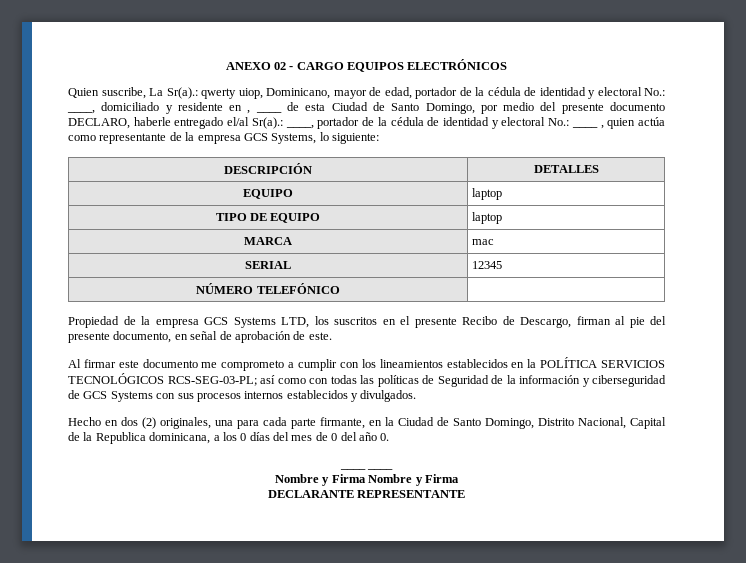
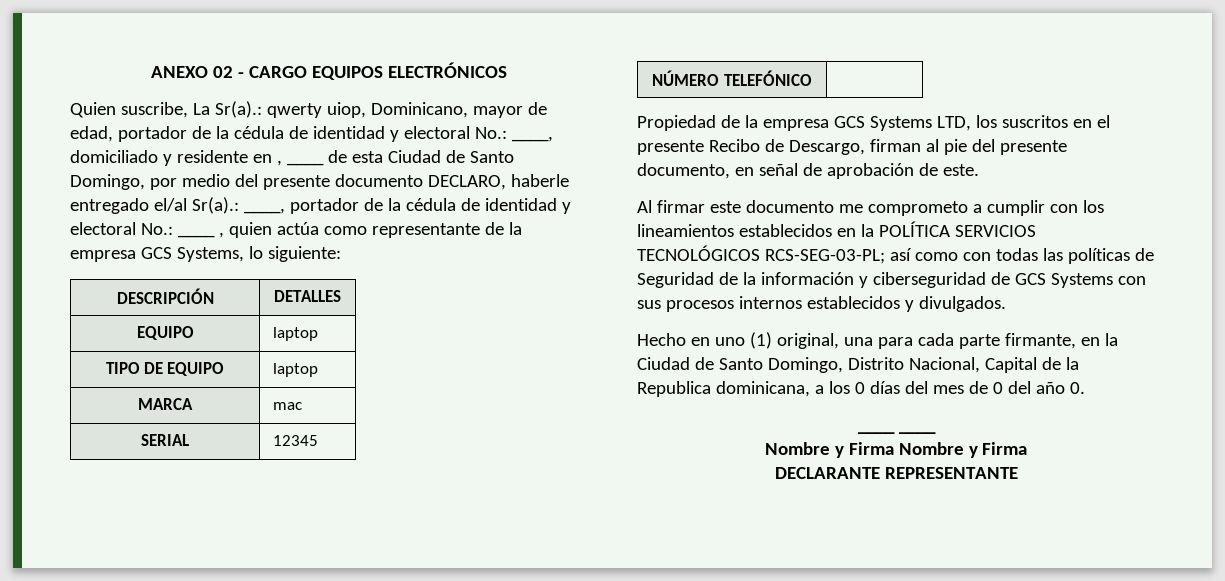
[121,417,211,429] dos (2) originales, -> [714,332,839,349] uno (1) original,

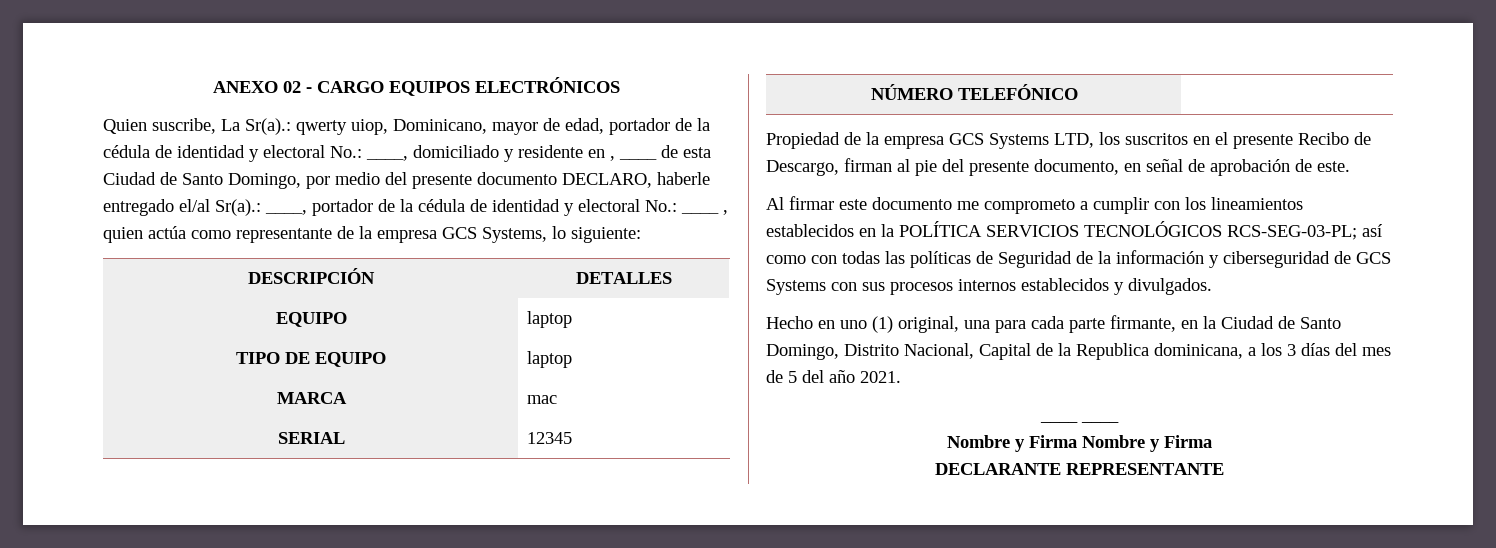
[854,382,865,394] 0 -> [1287,344,1296,356] 3
[992,382,1003,394] 0 -> [788,371,797,383] 5
[1069,382,1085,394] 0. -> [860,371,901,383] 2021.

